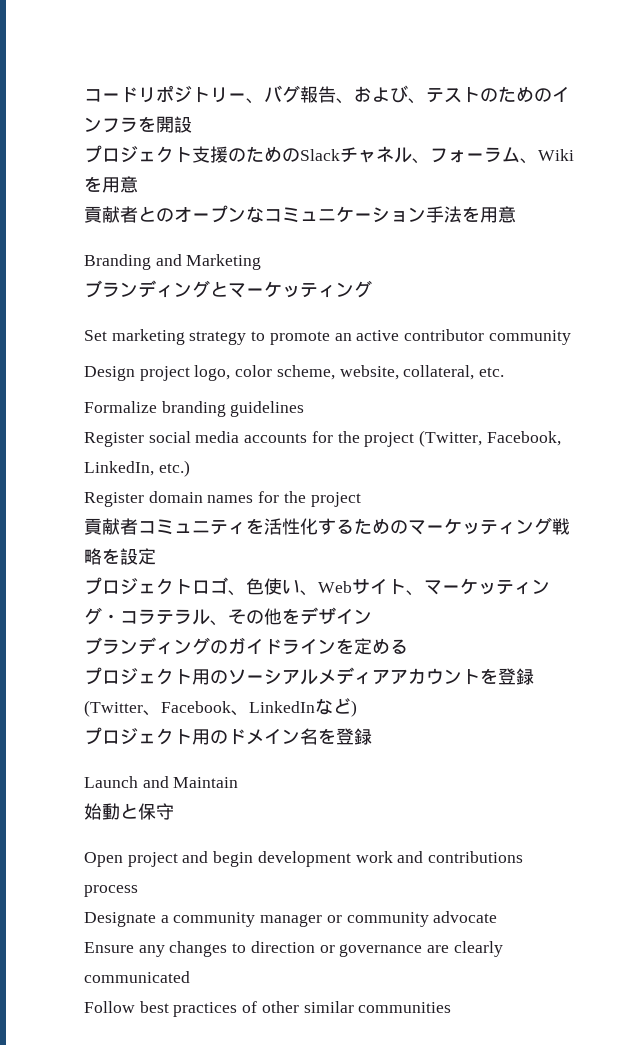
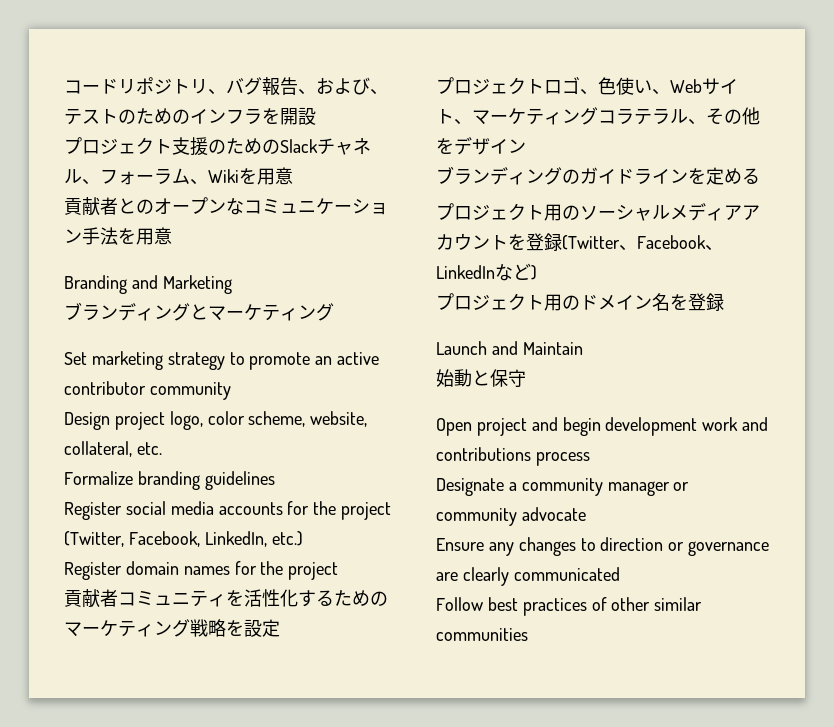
[228,93,246,101] ー -> (208, 86) none
[282,285,300,298] ッ -> (262, 312) none
[462,522,480,535] ッ -> (118, 628) none
[478,579,550,595] [84,607,120,625] ッティング・ -> [526,107,598,125] ティング
[282,669,300,685] ア -> [634,208,652,221] ャ

